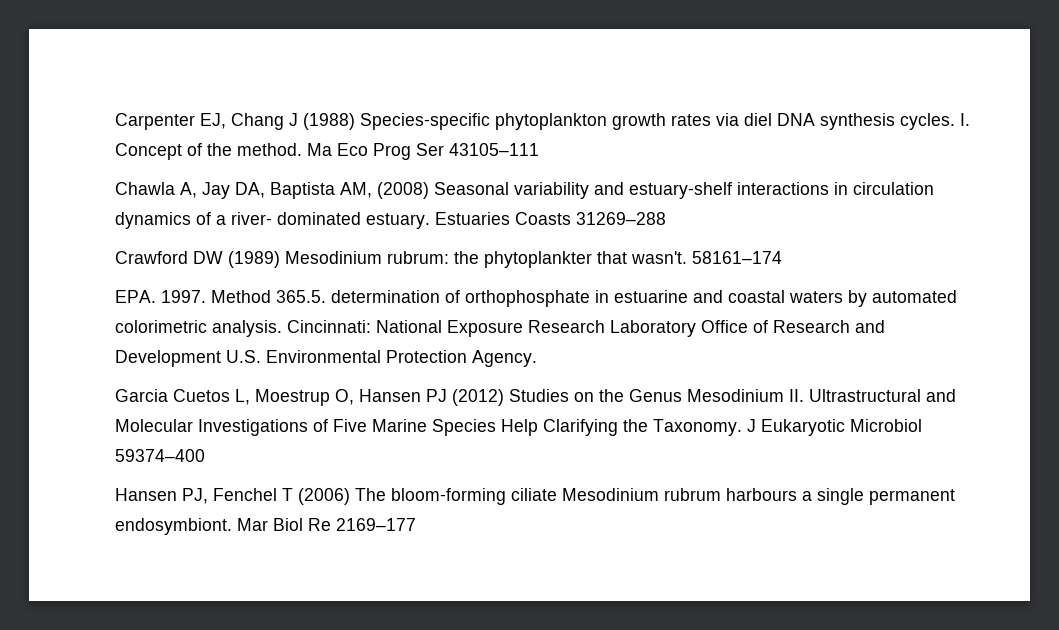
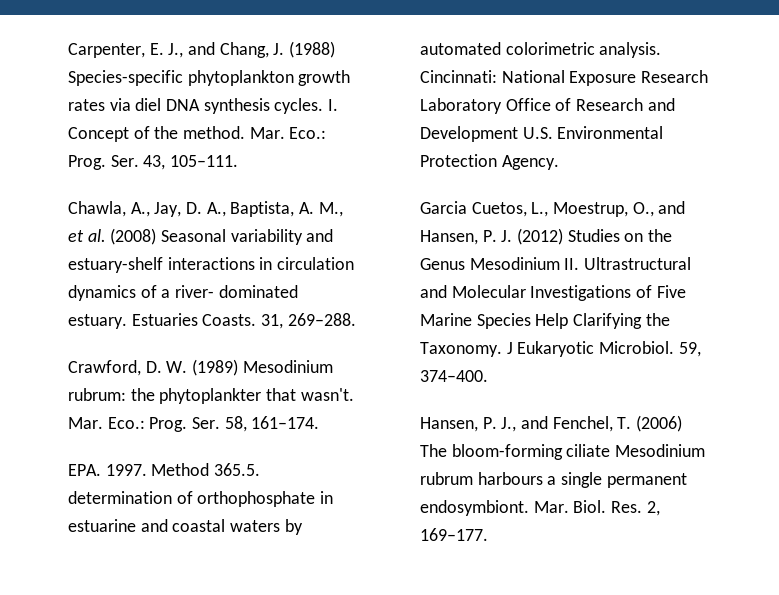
[114,113,298,130] Carpenter EJ, Chang J -> [67,42,285,58] Carpenter, E. J., and Chang, J.
[306,143,539,160] [114,182,372,199] Ma Eco Prog Ser 43105–111 // Chawla A, Jay DA, Baptista AM, -> [249,127,327,139] [67,155,238,170] [67,201,343,217] [67,229,106,242] Mar. Eco.: Prog. Ser. 43, 105–111. // Chawla, A., Jay, D. A., Baptista, A. M., et al.
[514,212,666,225] [114,251,223,264] Coasts 31269–288 // Crawford DW -> [202,313,356,329] [67,360,188,376] Coasts. 31, 269–288. // Crawford, D. W.
[691,251,782,264] 58161–174 -> [67,416,320,432] Mar. Eco.: Prog. Ser. 58, 161–174.
[172,389,447,406] Cuetos L, Moestrup O, Hansen PJ -> [471,201,686,217] [419,230,513,245] Cuetos, L., Moestrup, O., and Hansen, P. J.
[849,419,922,432] [114,449,205,462] [114,488,293,504] Microbiol 59374–400 // Hansen PJ, Fenchel T -> [598,341,701,357] [419,370,488,382] [419,416,632,432] Microbiol. 59, 374–400. // Hansen, P. J., and Fenchel, T.
[236,518,416,531] Mar Biol Re 2169–177 -> [533,500,660,516] [419,528,488,541] Mar. Biol. Res. 2, 169–177.

